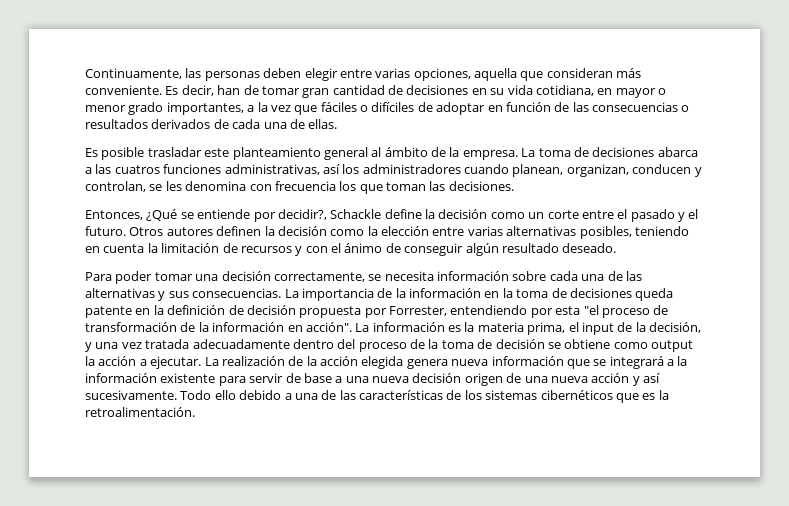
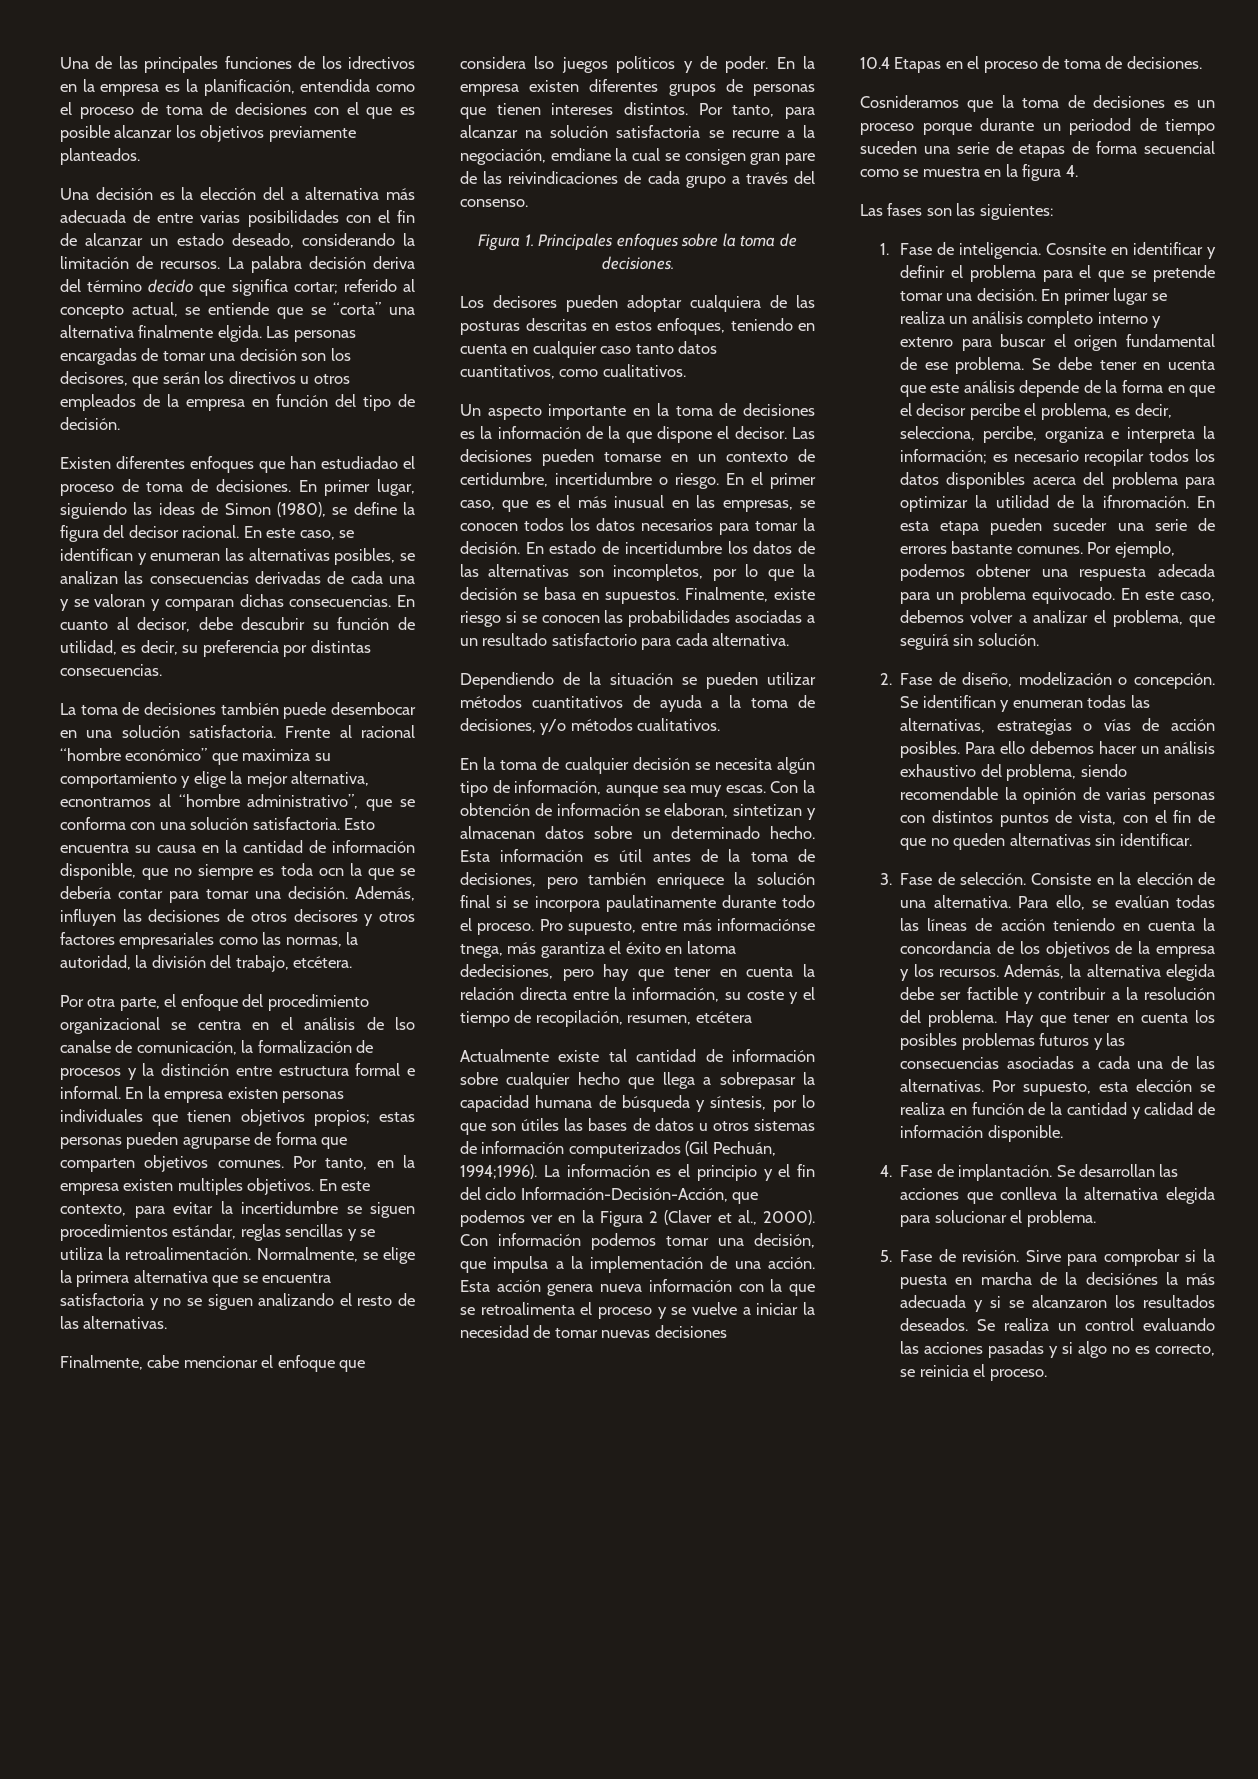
[85,68,642,81] [85,85,666,98] [85,102,690,115] [85,119,338,129] [85,147,698,160] [85,164,702,177] [85,181,514,194] [85,209,699,222] [85,226,689,239] [85,243,617,256] [85,271,642,284] [85,288,481,301] Continuamente, las personas deben elegir entre varias opciones, aquella que consideran más conveniente. Es decir, han de tomar gran cantidad de decisiones en su vida cotidiana, en mayor o menor grado importantes, a la vez que fáciles o difíciles de adoptar en función de las consecuencias o resultados derivados de cada una de ellas. // Es posible trasladar este planteamiento general al ámbito de la empresa. La toma de decisiones abarca a las cuatros funciones administrativas, así los administradores cuando planean, organizan, conducen y controlan, se les denomina con frecuencia los que toman las decisiones. // Entonces, ¿Qué se entiende por decidir?, Schackle define la decisión como un corte entre el pasado y el futuro. Otros autores definen la decisión como la elección entre varias alternativas posibles, teniendo en cuenta la limitación de recursos y con el ánimo de conseguir algún resultado deseado. // Para poder tomar una decisión correctamente, se necesita información sobre cada una de las alternativas y sus consecuencias. La importancia de la información -> [60,56,415,73] [60,79,415,96] [60,102,415,119] [60,125,356,142] [60,148,140,165] [60,187,415,200] [60,210,416,227] [60,233,415,248] [60,256,415,273] [60,279,415,296] [60,302,415,319] [60,325,356,342] [60,348,351,365] [60,371,350,388] [60,394,415,411] [60,417,120,430] [60,456,415,473] [60,479,415,496] [60,502,415,519] [60,525,355,542] [60,548,415,565] [60,571,415,584] [60,594,415,611] [60,617,415,632] [60,640,371,657] [60,664,162,676] [60,702,416,719] [60,725,415,738] [60,748,331,765] [60,771,370,788] [60,794,416,811] [60,817,376,830] [60,840,415,853] [60,863,415,880] [60,886,415,903] [60,909,416,926] [60,932,359,949] [60,955,353,972] [60,994,369,1011] [60,1017,415,1034] [60,1040,374,1055] [60,1063,415,1080] [60,1086,345,1103] [60,1109,416,1126] [60,1132,348,1149] [60,1155,415,1172] [60,1178,371,1195] [60,1201,415,1218] [60,1224,376,1241] [60,1247,415,1264] [60,1270,332,1287] [60,1293,415,1310] [60,1316,168,1329] [60,1355,366,1372] [460,56,815,73] [460,79,815,96] [460,102,815,119] [460,125,815,138] [460,148,815,165] [460,171,815,188] [460,199,528,207] [478,233,797,251] [601,256,674,270] [460,295,815,312] [460,318,815,335] [460,341,718,358] [460,364,686,379] [460,404,627,420] Una de las principales funciones de los idrectivos en la empresa es la planificación, entendida como el proceso de toma de decisiones con el que es posible alcanzar los objetivos previamente planteados. // Una decisión es la elección del a alternativa más adecuada de entre varias posibilidades con el fin de alcanzar un estado deseado, considerando la limitación de recursos. La palabra decisión deriva del término decido que significa cortar; referido al concepto actual, se entiende que se “corta” una alternativa finalmente elgida. Las personas encargadas de tomar una decisión son los decisores, que serán los directivos u otros empleados de la empresa en función del tipo de decisión. // Existen diferentes enfoques que han estudiadao el proceso de toma de decisiones. En primer lugar, siguiendo las ideas de Simon (1980), se define la figura del decisor racional. En este caso, se identifican y enumeran las alternativas posibles, se analizan las consecuencias derivadas de cada una y se valoran y comparan dichas consecuencias. En cuanto al decisor, debe descubrir su función de utilidad, es decir, su preferencia por distintas consecuencias. // La toma de decisiones también puede desembocar en una solución satisfactoria. Frente al racional “hombre económico” que maximiza su comportamiento y elige la mejor alternativa, ecnontramos al “hombre administrativo”, que se conforma con una solución satisfactoria. Esto encuentra su causa en la cantidad de información disponible, que no siempre es toda ocn la que se debería contar para tomar una decisión. Además, influyen las decisiones de otros decisores y otros factores empresariales como las normas, la autoridad, la división del trabajo, etcétera. // Por otra parte, el enfoque del procedimiento organizacional se centra en el análisis de lso canalse de comunicación, la formalización de procesos y la distinción entre estructura formal e informal. En la empresa existen personas individuales que tienen objetivos propios; estas personas pueden agruparse de forma que comparten objetivos comunes. Por tanto, en la empresa existen multiples objetivos. En este contexto, para evitar la incertidumbre se siguen procedimientos estándar, reglas sencillas y se utiliza la retroalimentación. Normalmente, se elige la primera alternativa que se encuentra satisfactoria y no se siguen analizando el resto de las alternativas. // Finalmente, cabe mencionar el enfoque que considera lso juegos políticos y de poder. En la empresa existen diferentes grupos de personas que tienen intereses distintos. Por tanto, para alcanzar na solución satisfactoria se recurre a la negociación, emdiane la cual se consigen gran pare de las reivindicaciones de cada grupo a través del consenso. // Figura 1. Principales enfoques sobre la toma de decisiones. // Los decisores pueden adoptar cualquiera de las posturas descritas en estos enfoques, teniendo en cuenta en cualquier caso tanto datos cuantitativos, como cualitativos. // Un aspecto importante
[635,288,674,301] [85,305,669,318] [85,322,701,335] [85,339,693,352] [85,356,688,369] [85,373,660,386] [85,390,669,403] [85,407,195,417] queda patente en la definición de decisión propuesta por Forrester, entendiendo por esta "el proceso de transformación de la información en acción". La información es la materia prima, el input de la decisión, y una vez tratada adecuadamente dentro del proceso de la toma de decisión se obtiene como output la acción a ejecutar. La realización de la acción elegida genera nueva información que se integrará a la información existente para servir de base a una nueva decisión origen de una nueva acción y así sucesivamente. Todo ello debido a una de las características de los sistemas cibernéticos que es la retroalimentación. -> [460,426,815,443] [460,449,815,466] [460,472,816,489] [460,495,815,512] [460,518,815,535] [460,541,815,554] [460,564,815,581] [460,587,815,604] [460,610,815,627] [460,633,790,650] [460,672,816,689] [460,695,815,712] [460,718,721,735] [460,757,815,774] [460,780,815,797] [460,803,816,820] [460,826,815,839] [460,849,815,862] [460,872,815,889] [460,895,815,912] [460,918,815,935] [460,941,736,958] [460,964,815,981] [460,987,815,1004] [460,1010,752,1027] [460,1049,815,1062] [460,1072,815,1089] [460,1095,815,1112] [460,1118,815,1135] [460,1141,776,1158] [460,1164,815,1181] [460,1187,759,1204] [460,1210,815,1227] [460,1233,815,1250] [460,1256,815,1273] [460,1279,815,1296] [460,1302,815,1319] [460,1325,727,1338] [860,56,1202,73] [860,95,1215,112] [860,118,1215,135] [860,141,1215,158] [860,164,1078,181] [860,203,1053,220] [879,242,1216,259] [899,265,1215,282] [899,288,1167,305] [899,311,1162,328] [899,334,1215,351] [899,357,1215,374] [899,380,1215,397] [899,403,1172,420] [899,426,1215,443] [899,449,1215,466] [899,472,1215,489] [899,495,1215,512] [899,518,1215,535] [899,541,1175,558] [899,564,1215,581] [899,587,1215,604] [899,610,1215,627] [899,633,1039,650] [879,672,1215,689] [900,695,1150,712] [900,718,1215,735] [900,741,1215,758] [900,764,1127,781] [900,787,1215,804] [900,810,1215,827] [900,833,1192,850] [879,872,1215,885] [900,895,1215,910] [900,918,1215,931] [900,941,1215,958] [900,964,1215,981] [900,987,1215,1004] [900,1010,1215,1027] [900,1033,1126,1050] [900,1056,1215,1069] [900,1079,1215,1096] [900,1102,1215,1119] [900,1125,1063,1142] [879,1164,1179,1181] [900,1187,1215,1204] [900,1210,1096,1227] [879,1249,1215,1266] [900,1272,1215,1289] [900,1295,1215,1312] [900,1318,1215,1331] [900,1341,1215,1358] [900,1364,1047,1381] es la información de la que dispone el decisor. Las decisiones pueden tomarse en un contexto de certidumbre, incertidumbre o riesgo. En el primer caso, que es el más inusual en las empresas, se conocen todos los datos necesarios para tomar la decisión. En estado de incertidumbre los datos de las alternativas son incompletos, por lo que la decisión se basa en supuestos. Finalmente, existe riesgo si se conocen las probabilidades asociadas a un resultado satisfactorio para cada alternativa. // Dependiendo de la situación se pueden utilizar métodos cuantitativos de ayuda a la toma de decisiones, y/o métodos cualitativos. // En la toma de cualquier decisión se necesita algún tipo de información, aunque sea muy escas. Con la obtención de información se elaboran, sintetizan y almacenan datos sobre un determinado hecho. Esta información es útil antes de la toma de decisiones, pero también enriquece la solución final si se incorpora paulatinamente durante todo el proceso. Pro supuesto, entre más informaciónse tnega, más garantiza el éxito en latoma dedecisiones, pero hay que tener en cuenta la relación directa entre la información, su coste y el tiempo de recopilación, resumen, etcétera // Actualmente existe tal cantidad de información sobre cualquier hecho que llega a sobrepasar la capacidad humana de búsqueda y síntesis, por lo que son útiles las bases de datos u otros sistemas de información computerizados (Gil Pechuán, 1994;1996). La información es el principio y el fin del ciclo Información-Decisión-Acción, que podemos ver en la Figura 2 (Claver et al., 2000). Con información podemos tomar una decisión, que impulsa a la implementación de una acción. Esta acción genera nueva información con la que se retroalimenta el proceso y se vuelve a iniciar la necesidad de tomar nuevas decisiones // 10.4 Etapas en el proceso de toma de decisiones. // Cosnideramos que la toma de decisiones es un proceso porque durante un periodod de tiempo suceden una serie de etapas de forma secuencial como se muestra en la figura 4. // Las fases son las siguientes: // 1. Fase de inteligencia. Cosnsite en identificar y definir el problema para el que se pretende tomar una decisión. En primer lugar se realiza un análisis completo interno y extenro para buscar el origen fundamental de ese problema. Se debe tener en ucenta que este análisis depende de la forma en que el decisor percibe el problema, es decir, selecciona, percibe, organiza e interpreta la información; es necesario recopilar todos los datos disponibles acerca del problema para optimizar la utilidad de la ifnromación. En esta etapa pueden suceder una serie de errores bastante comunes. Por ejemplo, podemos obtener una respuesta adecada para un problema equivocado. En este caso, debemos volver a analizar el problema, que seguirá sin solución. // 2. Fase de diseño, modelización o concepción. Se identifican y enumeran todas las alternativas, estrategias o vías de acción posibles. Para ello debemos hacer un análisis exhaustivo del problema, siendo recomendable la opinión de varias personas con distintos puntos de vista, con el fin de que no queden alternativas sin identificar. // 3. Fase de selección. Consiste en la elección de una alternativa. Para ello, se evalúan todas las líneas de acción teniendo en cuenta la concordancia de los objetivos de la empresa y los recursos. Además, la alternativa elegida debe ser factible y contribuir a la resolución del problema. Hay que tener en cuenta los posibles problemas futuros y las consecuencias asociadas a cada una de las alternativas. Por supuesto, esta elección se realiza en función de la cantidad y calidad de información disponible. // 4. Fase de implantación. Se desarrollan las acciones que conlleva la alternativa elegida para solucionar el problema. // 5. Fase de revisión. Sirve para comprobar si la puesta en marcha de la decisiónes la más adecuada y si se alcanzaron los resultados deseados. Se realiza un control evaluando las acciones pasadas y si algo no es correcto, se reinicia el proceso.

